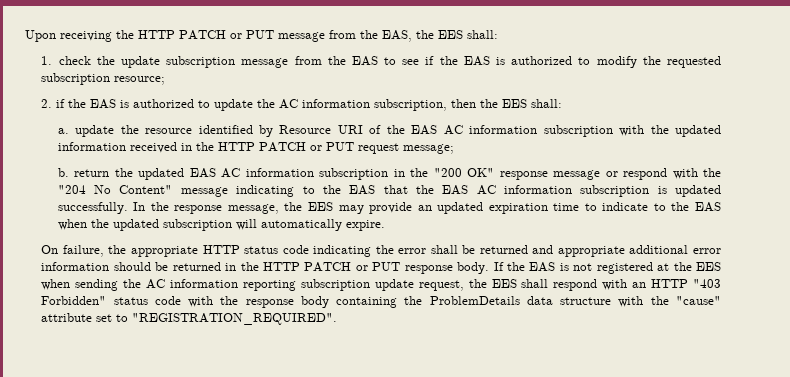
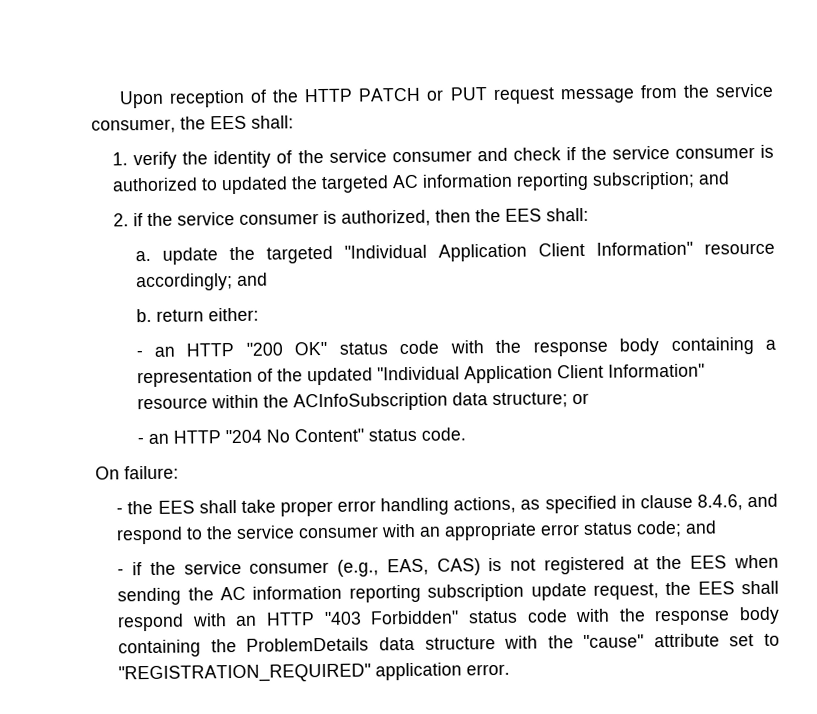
[60,30,412,42] receiving the HTTP PATCH or PUT message from the EAS, -> [168,83,774,108] [91,118,176,134] reception of the HTTP PATCH or PUT request message from the service consumer,
[58,56,721,68] [41,73,166,85] [41,99,448,111] check the update subscription message from the EAS to see if the EAS is authorized to modify the requested subscription resource; // 2. if the EAS is authorized to update the AC information subscription, -> [133,144,774,170] [112,171,731,195] [113,209,432,227] verify the identity of the service consumer and check if the service consumer is authorized to updated the targeted AC information reporting subscription; and // 2. if the service consumer is authorized,
[145,125,721,137] [57,142,454,154] [57,168,721,180] [57,185,722,197] [57,202,722,214] [57,219,385,231] [41,245,721,257] [41,262,556,274] resource identified by Resource URI of the EAS AC information subscription with the updated information received in the HTTP PATCH or PUT request message; // b. return the updated EAS AC information subscription in the "200 OK" response message or respond with the "204 No Content" message indicating to the EAS that the EAS AC information subscription is updated successfully. In the response message, the EES may provide an updated expiration time to indicate to the EAS when the updated subscription will automatically expire. // On failure, the appropriate HTTP status code indicating the error shall be returned and appropriate additional error information should be returned in the HTTP PATCH or PUT response body. If the EAS -> [265,241,775,264] [135,272,268,292] [135,307,259,323] [135,337,776,358] [136,363,705,388] [136,392,589,412] [136,427,466,445] [95,465,179,480] [116,493,778,517] [116,520,718,545] [117,558,481,577] targeted "Individual Application Client Information" resource accordingly; and // b. return either: // - an HTTP "200 OK" status code with the response body containing a representation of the updated "Individual Application Client Information" resource within the ACInfoSubscription data structure; or // - an HTTP "204 No Content" status code. // On failure: // - the EES shall take proper error handling actions, as specified in clause 8.4.6, and respond to the service consumer with an appropriate error status code; and // - if the service consumer (e.g., EAS, CAS)
[132,313,338,325] "REGISTRATION_REQUIRED". -> [118,662,511,684] "REGISTRATION_REQUIRED" application error.

